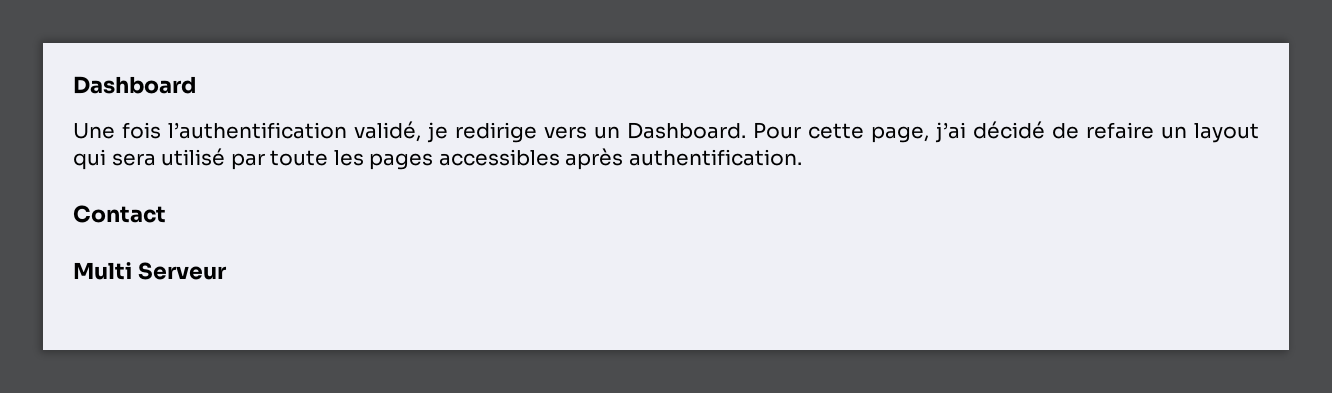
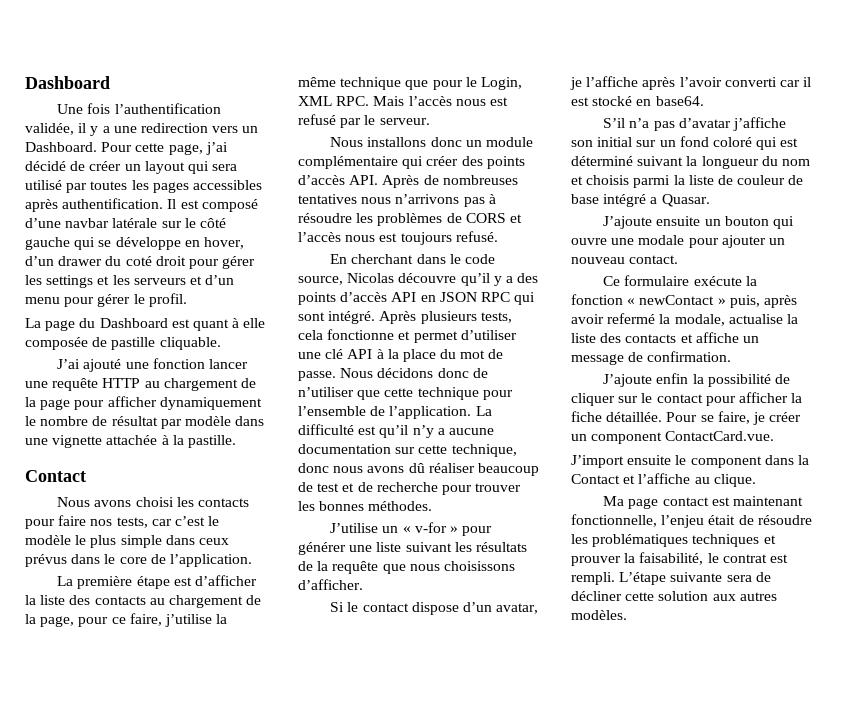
[354,121,537,143] validé, je redirige -> [25,123,208,136] validée, il y a une redirection
[1086,122,1154,139] refaire -> [89,161,122,171] créer
[270,150,329,166] toute -> [90,181,128,190] toutes
[73,205,166,223] [73,262,227,280] // Contact // Multi Serveur -> [167,199,258,212] [25,218,226,228] [25,237,244,250] [25,256,256,269] [25,275,235,288] [25,293,187,307] [25,318,266,331] [25,337,221,350] [57,358,248,372] [25,378,256,391] [25,396,262,410] [25,416,265,429] [25,435,236,448] [25,470,86,482] [57,497,249,507] [25,515,220,529] [25,535,229,548] [25,554,252,567] [57,575,257,589] [25,595,262,608] [25,613,228,627] [298,77,522,90] [298,96,508,106] [298,114,430,128] [330,137,533,147] [298,156,525,169] [298,175,518,188] [298,194,496,207] [298,213,522,226] [298,231,498,245] [330,254,495,264] [298,273,539,286] [298,292,536,305] [298,311,512,324] [298,329,517,343] [298,349,504,362] [298,368,488,381] [298,387,513,400] [298,406,492,419] [298,424,494,438] [298,444,517,457] [298,463,539,476] [298,482,522,495] [298,501,433,511] [330,522,493,536] [298,542,527,555] [298,561,515,574] [298,579,363,590] [330,602,539,615] [570,76,812,90] [571,96,704,106] [603,117,786,131] [571,136,799,150] [571,156,810,169] [571,175,804,188] [571,194,710,207] [603,216,794,229] [571,235,785,248] [571,255,679,264] [603,275,757,286] [571,294,797,308] [571,313,798,326] [571,332,759,343] [571,351,732,365] [603,373,790,387] [571,392,803,406] [571,411,802,425] [571,431,775,444] [571,455,809,468] [571,473,756,487] [603,496,803,509] [571,514,812,528] [571,534,776,547] [571,552,788,566] [571,572,771,585] [571,591,777,601] [571,610,627,620] Il est composé d’une navbar latérale sur le côté gauche qui se développe en hover, d’un drawer du coté droit pour gérer les settings et les serveurs et d’un menu pour gérer le profil. // La page du Dashboard est quant à elle composée de pastille cliquable. // J’ai ajouté une fonction lancer une requête HTTP au chargement de la page pour afficher dynamiquement le nombre de résultat par modèle dans une vignette attachée à la pastille. // Contact // Nous avons choisi les contacts pour faire nos tests, car c’est le modèle le plus simple dans ceux prévus dans le core de l’application. // La première étape est d’afficher la liste des contacts au chargement de la page, pour ce faire, j’utilise la même technique que pour le Login, XML RPC. Mais l’accès nous est refusé par le serveur. // Nous installons donc un module complémentaire qui créer des points d’accès API. Après de nombreuses tentatives nous n’arrivons pas à résoudre les problèmes de CORS et l’accès nous est toujours refusé. // En cherchant dans le code source, Nicolas découvre qu’il y a des points d’accès API en JSON RPC qui sont intégré. Après plusieurs tests, cela fonctionne et permet d’utiliser une clé API à la place du mot de passe. Nous décidons donc de n’utiliser que cette technique pour l’ensemble de l’application. La difficulté est qu’il n’y a aucune documentation sur cette technique, donc nous avons dû réaliser beaucoup de test et de recherche pour trouver les bonnes méthodes. // J’utilise un « v-for » pour générer une liste suivant les résultats de la requête que nous choisissons d’afficher. // Si le contact dispose d’un avatar, je l’affiche après l’avoir converti car il est stocké en base64. // S’il n’a pas d’avatar j’affiche son initial sur un fond coloré qui est déterminé suivant la longueur du nom et choisis parmi la liste de couleur de base intégré a Quasar. // J’ajoute ensuite un bouton qui ouvre une modale pour ajouter un nouveau contact. // Ce formulaire exécute la fonction « newContact » puis, après avoir refermé la modale, actualise la liste des contacts et affiche un message de confirmation. // J’ajoute enfin la possibilité de cliquer sur le contact pour afficher la fiche détaillée. Pour se faire, je créer un component ContactCard.vue. // J’import ensuite le component dans la Contact et l’affiche au clique. // Ma page contact est maintenant fonctionnelle, l’enjeu était de résoudre les problématiques techniques et prouver la faisabilité, le contrat est rempli. L’étape suivante sera de décliner cette solution aux autres modèles.

